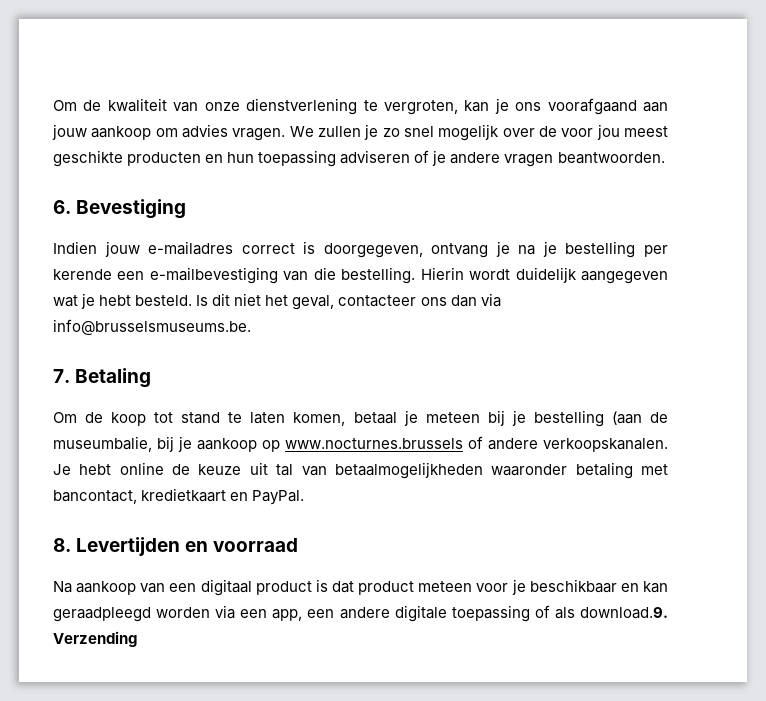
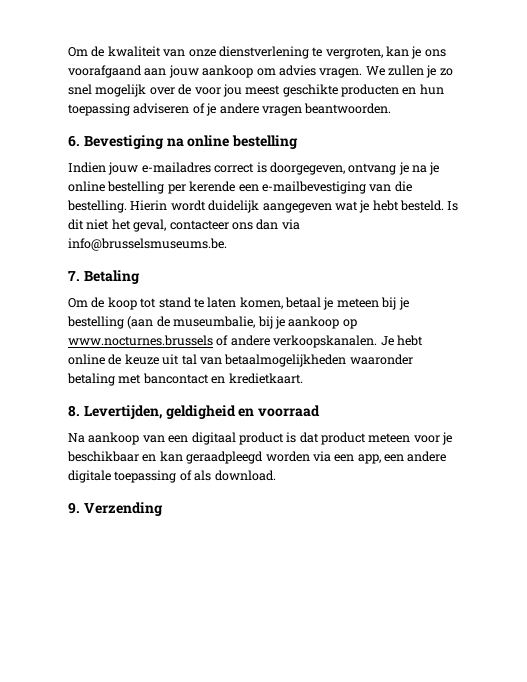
(187, 209) none -> [166,135,299,149] na online bestelling
(557, 249) none -> [68,181,105,192] online
[53,488,305,505] bancontact, kredietkaart en PayPal. -> [142,373,303,384] bancontact en kredietkaart.
[76,537,181,556] Levertijden -> [83,405,236,419] Levertijden, geldigheid
[580,607,669,619] download.9. -> [214,470,276,481] [68,502,80,514] download. // 9.

